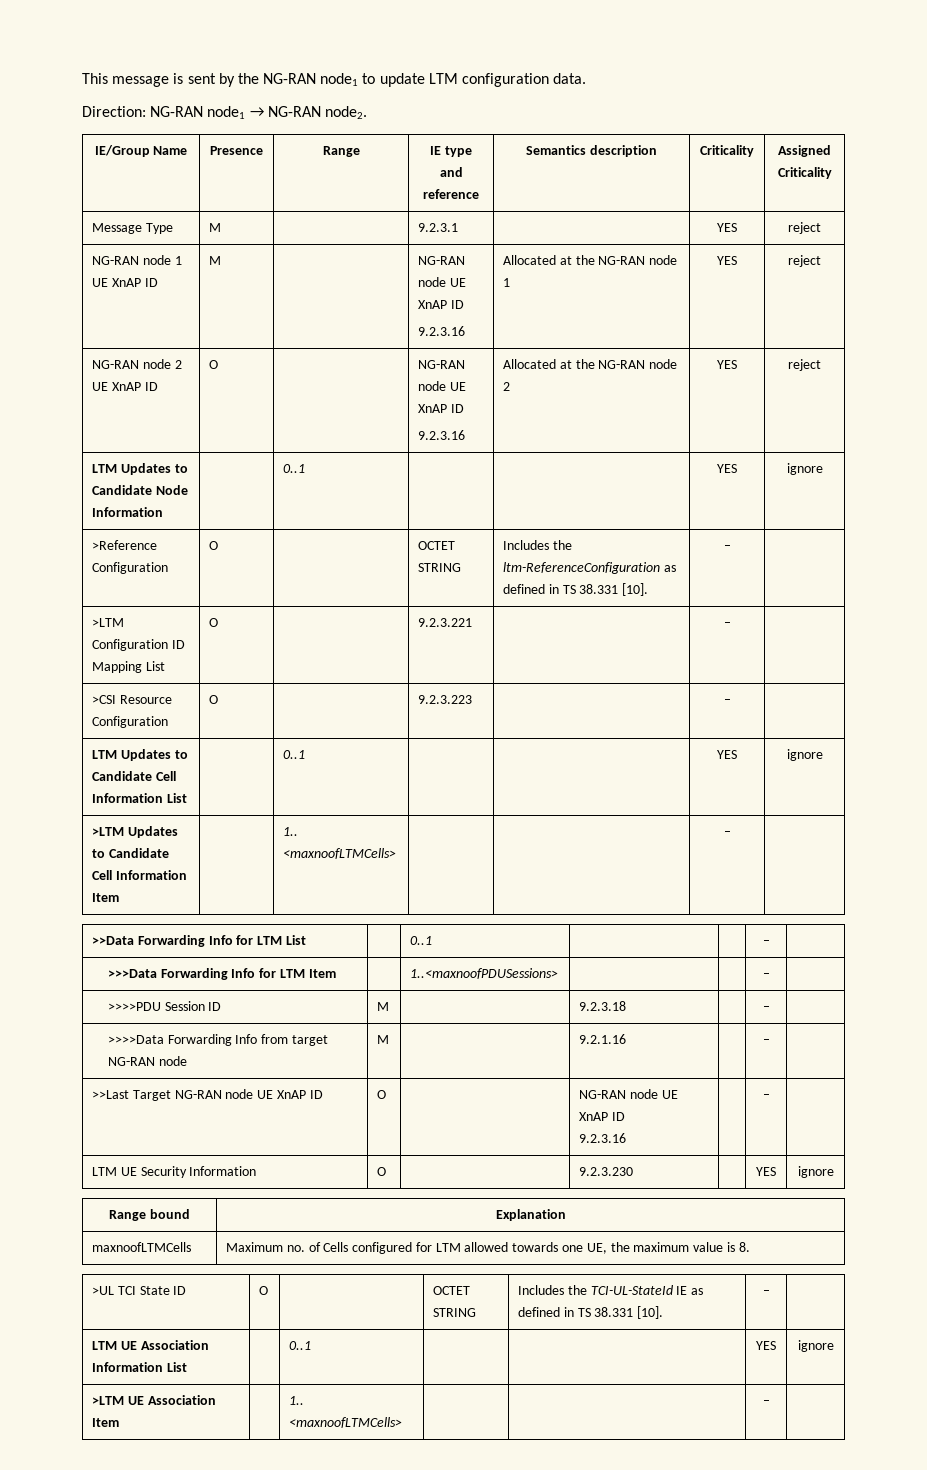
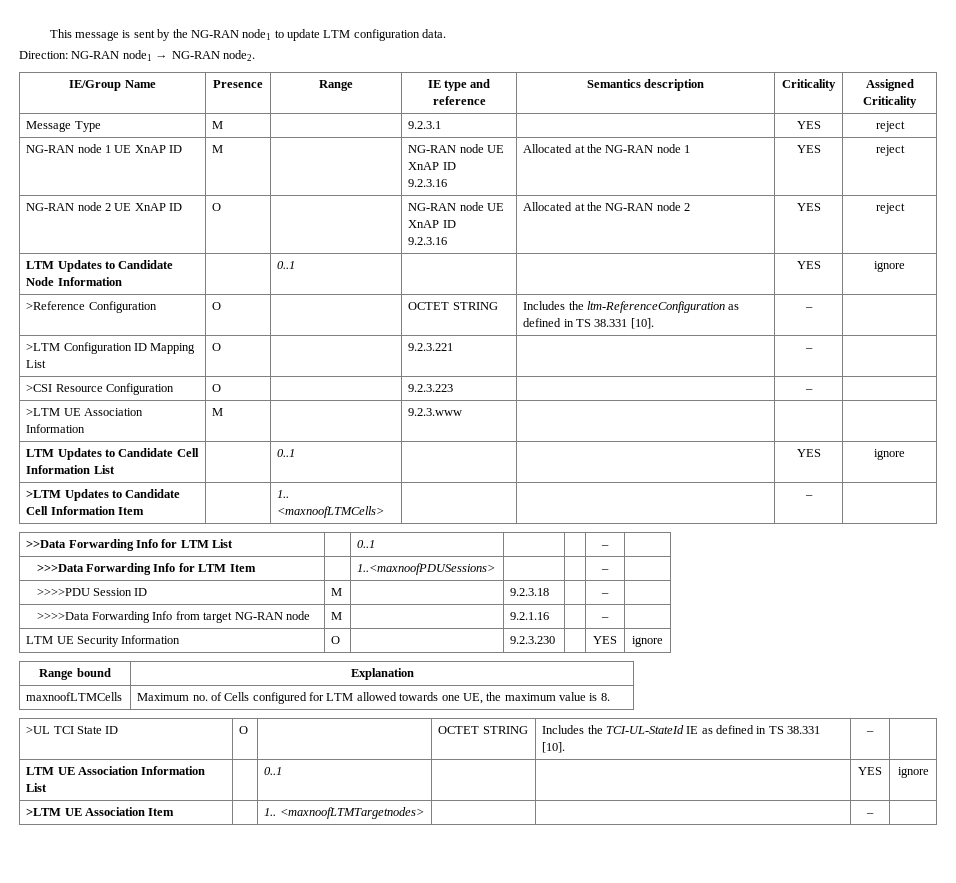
(731, 701) none -> [26,408,143,416] [26,424,86,433] [212,408,224,416] [408,408,463,416] // >LTM UE Association Information | M | | 9.2.3.www | | |
[92,1089,323,1101] [377,1090,387,1099] [579,1089,678,1099] [579,1112,625,1121] [579,1133,627,1143] [762,1094,770,1099] // >>Last Target NG-RAN node UE XnAP ID | O | | NG-RAN node UE XnAP ID // 9.2.3.16 | | – | -> (609, 618) none
[289,1417,403,1428] <maxnoofLTMCells> -> [279,807,424,819] <maxnoofLTMTargetnodes>

